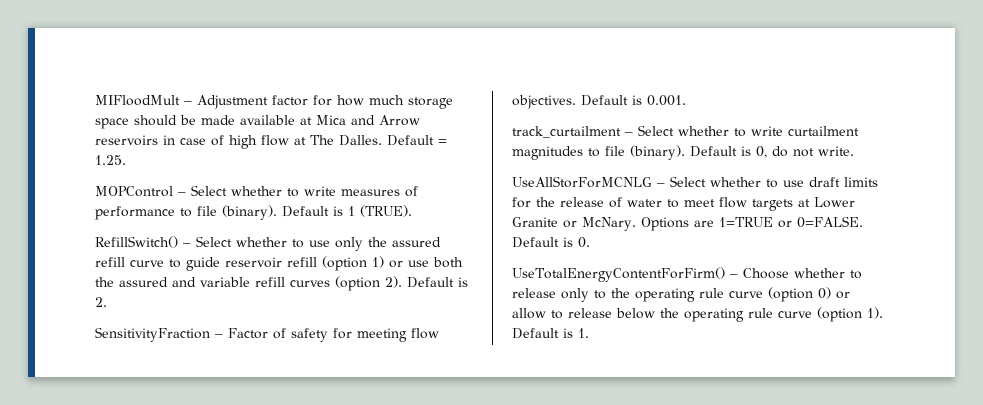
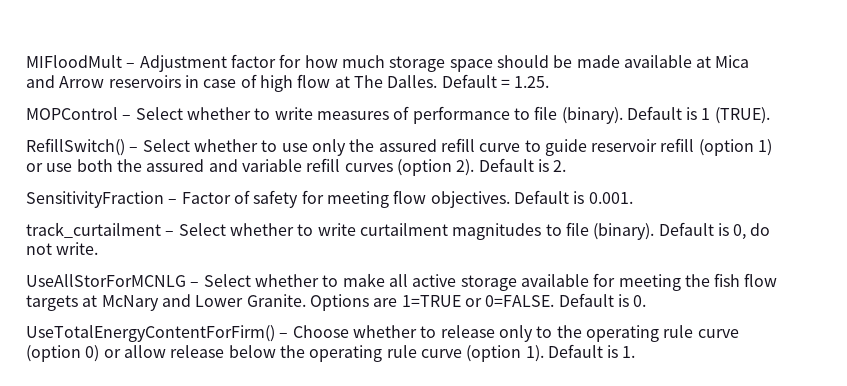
[783,177,878,187] [512,197,855,211] [512,217,636,231] use draft limits for the release of water to meet flow targets at Lower Granite or McNary. -> [342,273,778,291] [26,294,306,311] make all active storage available for meeting the fish flow targets at McNary and Lower Granite.
[551,310,563,319] to -> (166, 351) none

